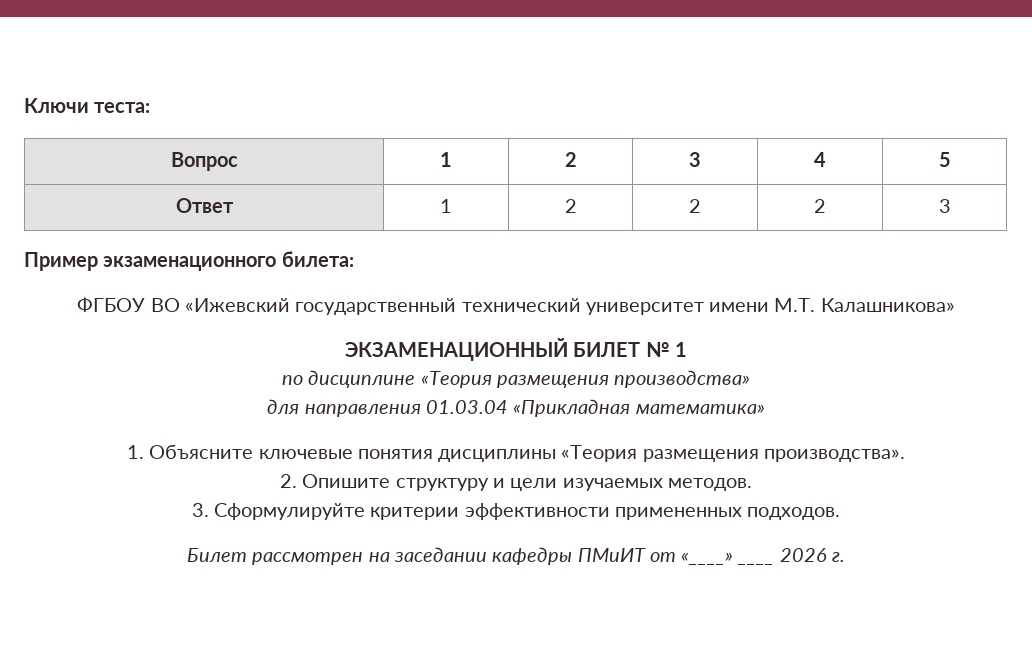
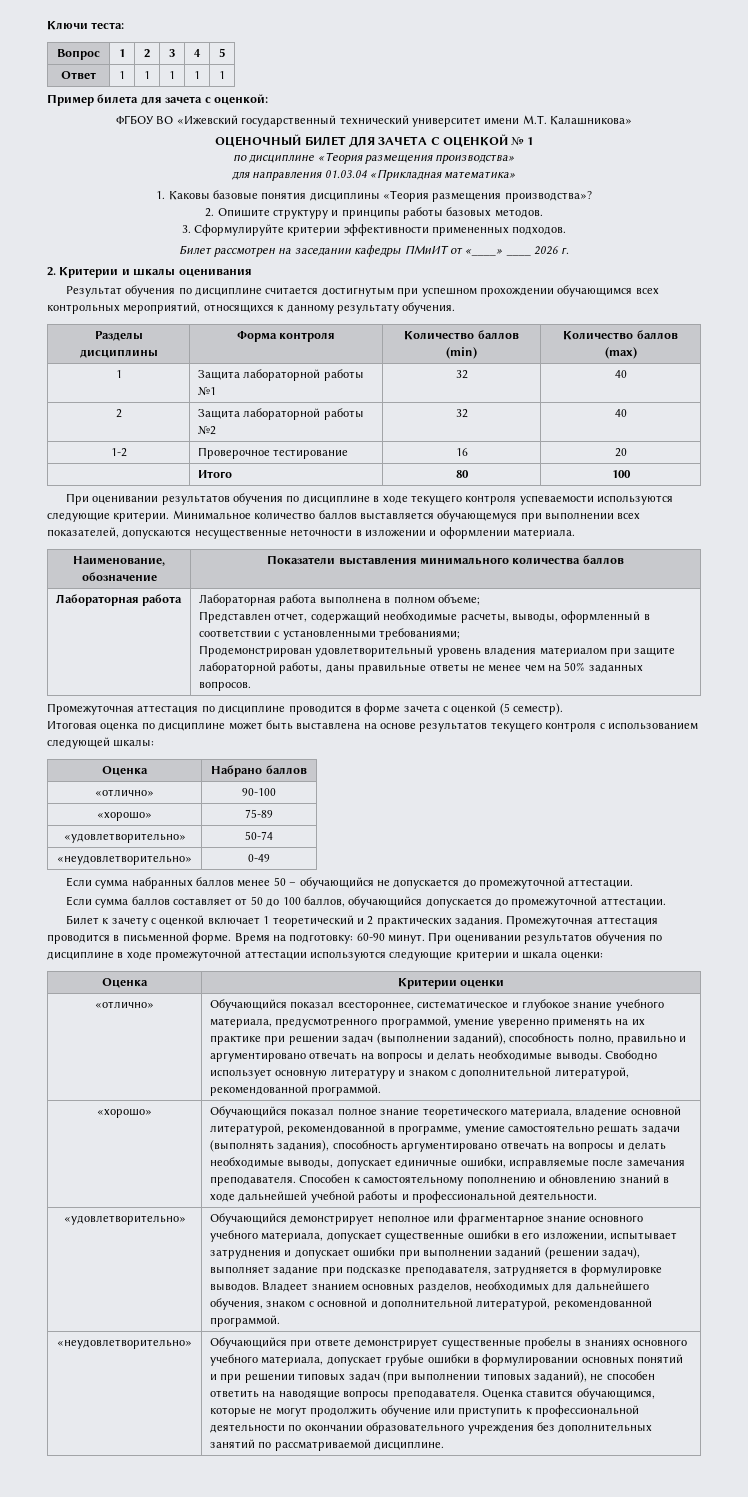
[564,199,577,213] [689,199,701,213] [814,199,826,213] [938,199,951,213] [24,251,354,271] 2 | 2 | 2 | 3 // Пример экзаменационного билета: -> [144,71,150,79] [169,71,175,79] [194,71,200,79] [219,71,225,79] [47,94,268,106] 1 | 1 | 1 | 1 // Пример билета для зачета с оценкой:
[345,338,641,361] ЭКЗАМЕНАЦИОННЫЙ БИЛЕТ -> [215,134,509,147] ОЦЕНОЧНЫЙ БИЛЕТ ДЛЯ ЗАЧЕТА С ОЦЕНКОЙ
[149,444,353,459] Объясните ключевые -> [168,190,258,200] Каковы базовые
[763,449,905,462] производства». -> [504,191,592,202] производства»?
[510,478,663,491] цели изучаемых -> [341,207,492,219] принципы работы базовых
(845, 557) none -> [47,267,252,278] [65,285,659,297] [47,302,456,314] [94,331,143,341] [79,349,158,358] [236,331,336,342] [404,330,519,340] [446,347,477,359] [563,330,678,340] [604,347,637,359] [115,370,122,378] [198,369,364,381] [198,387,217,396] [455,370,468,379] [614,370,627,378] [115,409,122,418] [198,408,364,420] [198,426,217,435] [455,409,468,418] [614,409,627,417] [110,448,127,457] [198,447,349,459] [455,448,468,456] [614,448,627,457] [198,470,233,478] [455,470,469,478] [611,470,631,478] [65,493,674,505] [47,510,641,522] [47,527,575,539] [73,556,165,566] [81,572,157,581] [267,555,624,565] [56,594,183,606] [199,594,480,606] [199,611,650,623] [199,628,461,640] [199,645,676,657] [199,662,643,674] [199,681,252,691] [47,703,564,715] [47,720,698,732] [47,737,155,749] [102,766,148,776] [211,765,307,777] [95,789,154,796] [242,788,276,796] [97,812,152,821] [245,809,273,818] [63,833,186,843] [245,831,273,840] [57,855,192,865] [248,854,270,862] [65,877,634,889] [65,896,666,908] [65,915,658,927] [47,932,662,944] [47,949,603,961] [102,978,148,988] [397,978,505,989] [95,1001,154,1008] [210,999,664,1011] [210,1016,645,1028] [210,1033,687,1045] [210,1050,658,1062] [210,1067,629,1079] [210,1084,382,1096] [97,1109,152,1118] [210,1106,681,1118] [210,1123,680,1135] [210,1140,667,1152] [210,1157,685,1169] [210,1174,670,1186] [210,1191,598,1203] [63,1215,186,1225] [210,1213,644,1225] [210,1230,678,1242] [210,1247,641,1259] [210,1264,662,1276] [210,1281,649,1293] [210,1298,652,1310] [210,1315,281,1327] [57,1339,192,1349] [210,1337,688,1349] [210,1354,684,1366] [210,1371,655,1383] [210,1388,655,1400] [210,1405,640,1417] [210,1422,653,1434] [210,1439,445,1451] // 2. Критерии и шкалы оценивания // Результат обучения по дисциплине считается достигнутым при успешном прохождении обучающимся всех контрольных мероприятий, относящихся к данному результату обучения. // Разделы дисциплины | Форма контроля | Количество баллов (min) | Количество баллов (max) // 1 | Защита лабораторной работы №1 | 32 | 40 // 2 | Защита лабораторной работы №2 | 32 | 40 // 1-2 | Проверочное тестирование | 16 | 20 // | Итого | 80 | 100 // При оценивании результатов обучения по дисциплине в ходе текущего контроля успеваемости используются следующие критерии. Минимальное количество баллов выставляется обучающемуся при выполнении всех показателей, допускаются несущественные неточности в изложении и оформлении материала. // Наименование, обозначение | Показатели выставления минимального количества баллов // Лабораторная работа | Лабораторная работа выполнена в полном объеме; // Представлен отчет, содержащий необходимые расчеты, выводы, оформленный в соответствии с установленными требованиями; // Продемонстрирован удовлетворительный уровень владения материалом при защите лабораторной работы, даны правильные ответы не менее чем на 50% заданных вопросов. // Промежуточная аттестация по дисциплине проводится в форме зачета с оценкой (5 семестр). // Итоговая оценка по дисциплине может быть выставлена на основе результатов текущего контроля с использованием следующей шкалы: // Оценка | Набрано баллов // «отлично» | 90-100 // «хорошо» | 75-89 // «удовлетворительно» | 50-74 // «неудовлетворительно» | 0-49 // Если сумма набранных баллов менее 50 – обучающийся не допускается до промежуточной аттестации. // Если сумма баллов составляет от 50 до 100 баллов, обучающийся допускается до промежуточной аттестации. // Билет к зачету с оценкой включает 1 теоретический и 2 практических задания. Промежуточная аттестация проводится в письменной форме. Время на подготовку: 60-90 минут. При оценивании результатов обучения по дисциплине в ходе промежуточной аттестации используются следующие критерии и шкала оценки: // Оценка | Критерии оценки // «отлично» | Обучающийся показал всестороннее, систематическое и глубокое знание учебного материала, предусмотренного программой, умение уверенно применять на их практике при решении задач (выполнении заданий), способность полно, правильно и аргументировано отвечать на вопросы и делать необходимые выводы. Свободно использует основную литературу и знаком с дополнительной литературой, рекомендованной программой. // «хорошо» | Обучающийся показал полное знание теоретического материала, владение основной литературой, рекомендованной в программе, умение самостоятельно решать задачи (выполнять задания), способность аргументировано отвечать на вопросы и делать необходимые выводы, допускает единичные ошибки, исправляемые после замечания преподавателя. Способен к самостоятельному пополнению и обновлению знаний в ходе дальнейшей учебной работы и профессиональной деятельности. // «удовлетворительно» | Обучающийся демонстрирует неполное или фрагментарное знание основного учебного материала, допускает существенные ошибки в его изложении, испытывает затруднения и допускает ошибки при выполнении заданий (решении задач), выполняет задание при подсказке преподавателя, затрудняется в формулировке выводов. Владеет знанием основных разделов, необходимых для дальнейшего обучения, знаком с основной и дополнительной литературой, рекомендованной программой. // «неудовлетворительно» | Обучающийся при ответе демонстрирует существенные пробелы в знаниях основного учебного материала, допускает грубые ошибки в формулировании основных понятий и при решении типовых задач (при выполнении типовых заданий), не способен ответить на наводящие вопросы преподавателя. Оценка ставится обучающимся, которые не могут продолжить обучение или приступить к профессиональной деятельности по окончании образовательного учреждения без дополнительных занятий по рассматриваемой дисциплине.

